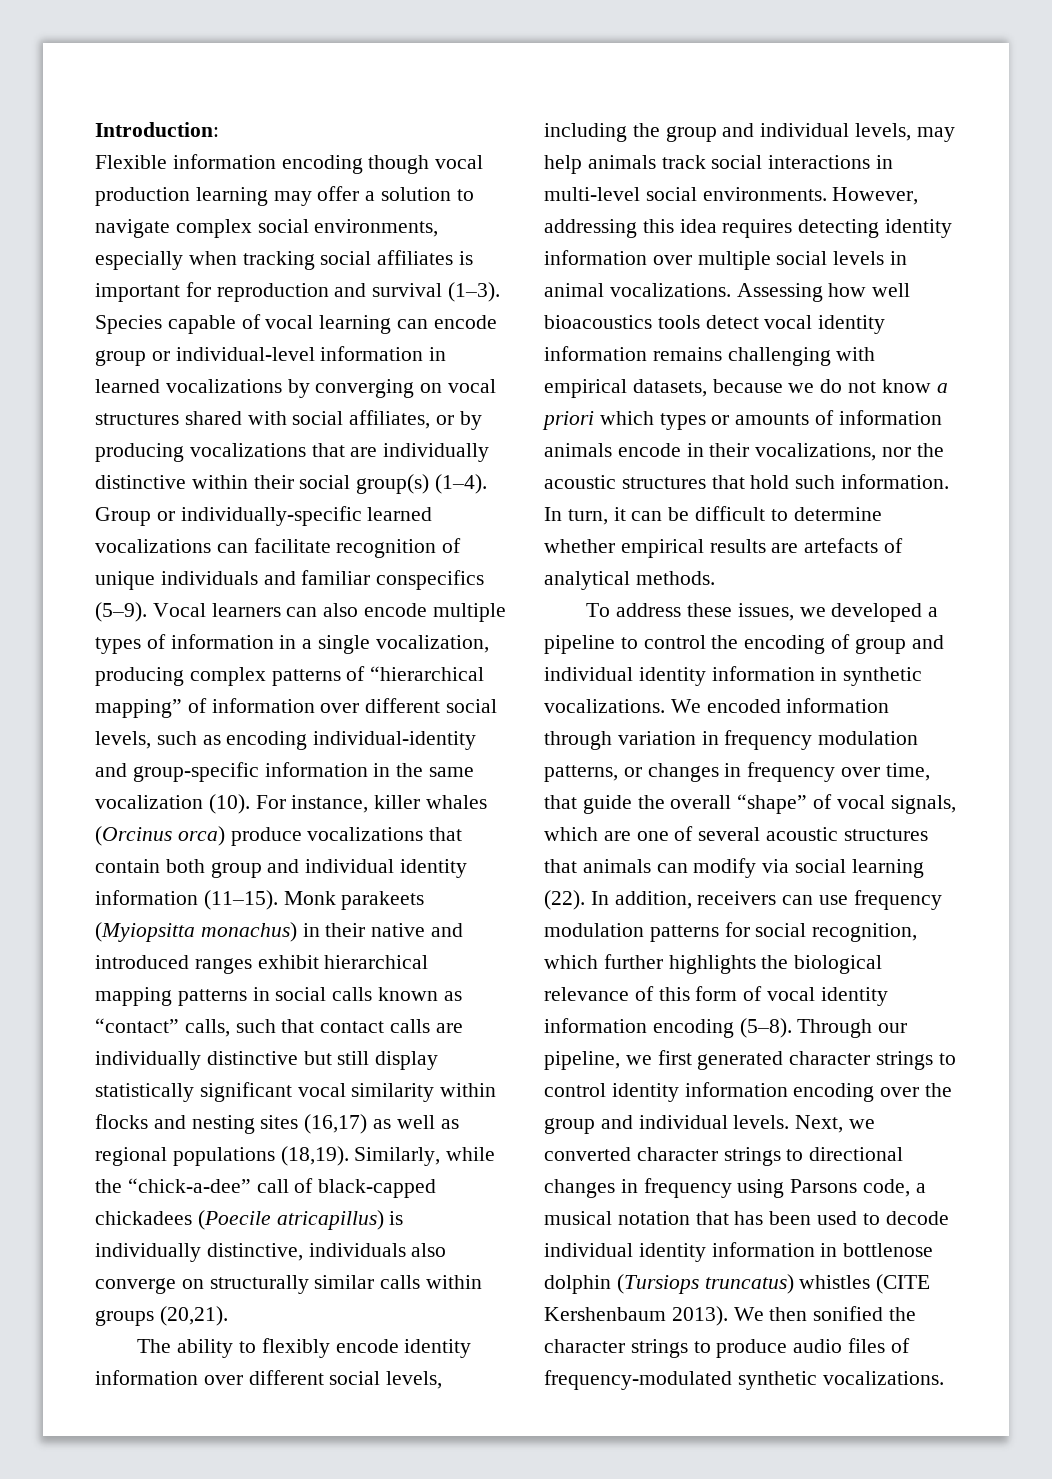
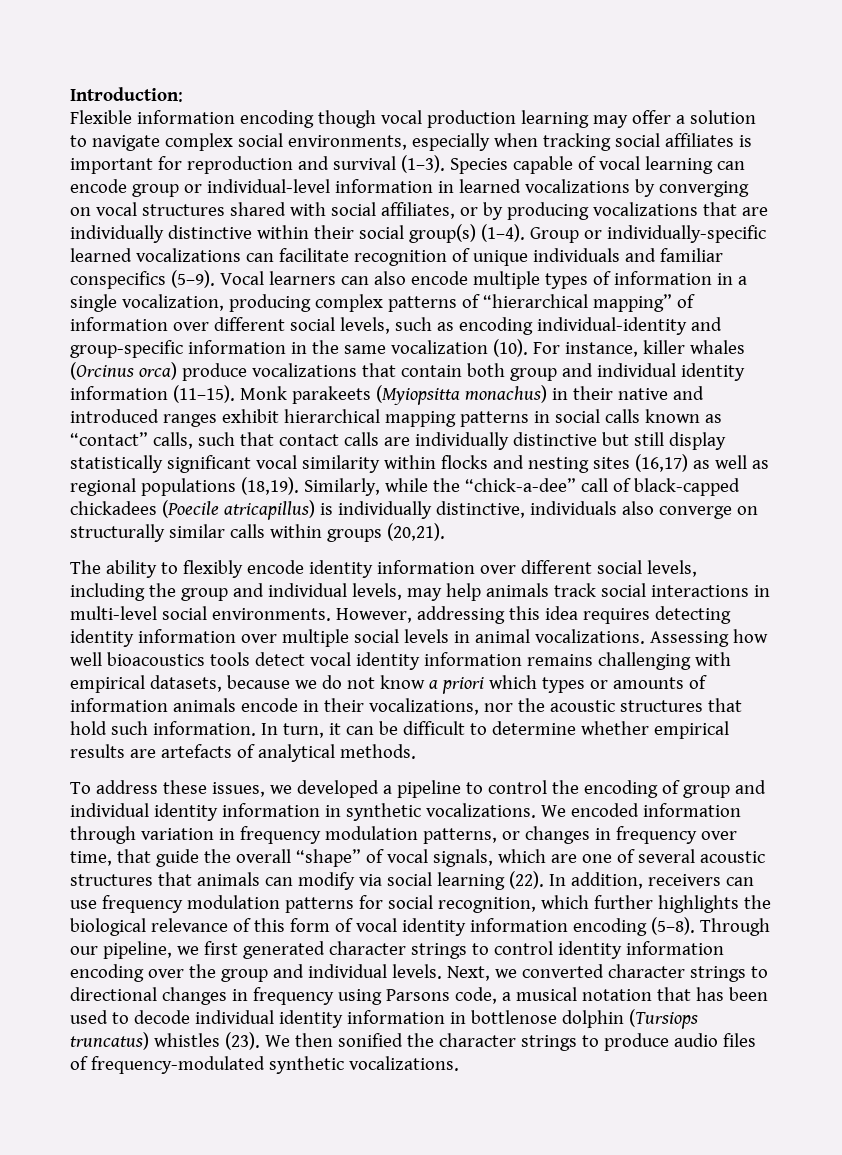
[876,1274,931,1294] [544,1306,728,1326] (CITE Kershenbaum 2013). -> [224,1032,260,1050] (23).

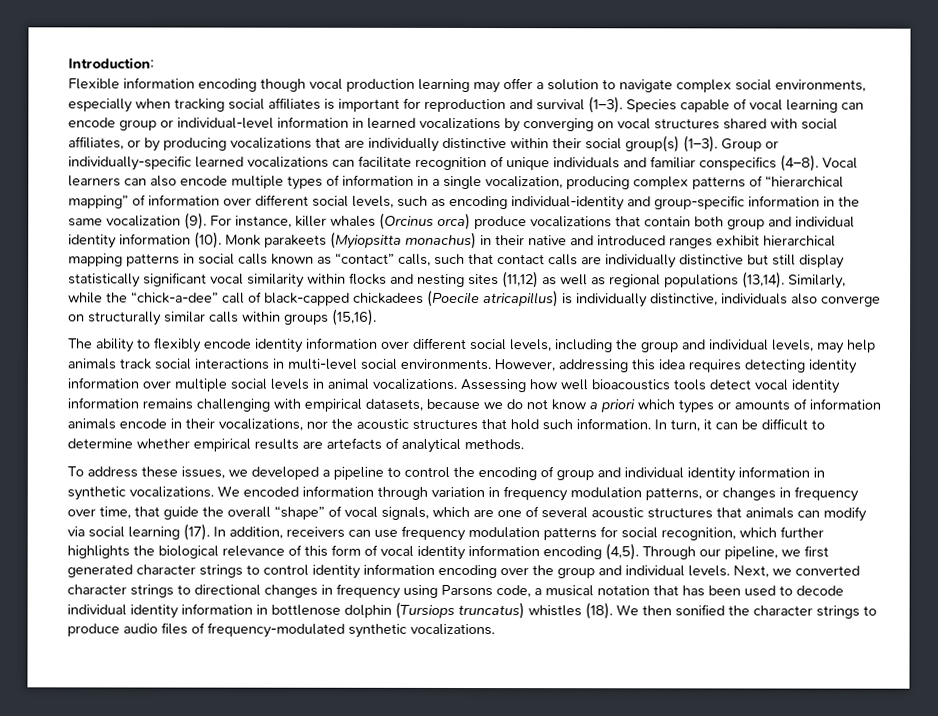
[480,224,525,242] (1–4). -> [683,135,718,153] (1–3).
[170,270,215,288] (5–9). -> [780,154,819,172] (4–8).
[492,339,528,357] (10). -> [184,212,207,230] (9).
[172,385,235,403] (11–15). -> [194,231,222,249] (10).
[634,454,688,472] (16,17) -> [502,271,539,289] (11,12)
[240,477,299,495] (18,19). -> [742,271,785,289] (13,14).
[386,523,445,541] (20,21). -> [332,308,377,326] (15,16).
[508,871,544,889] (22). -> [183,523,210,541] (17).
[650,917,695,935] (5–8). -> [605,543,639,561] (4,5).
[224,1032,260,1050] (23). -> [585,602,613,620] (18).

